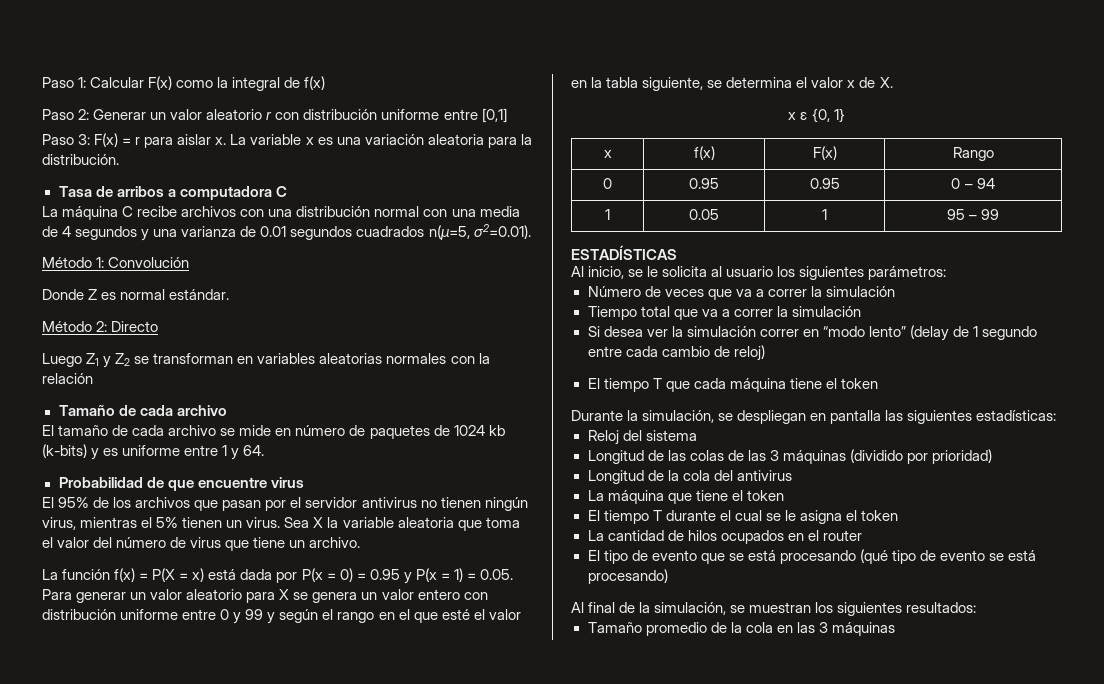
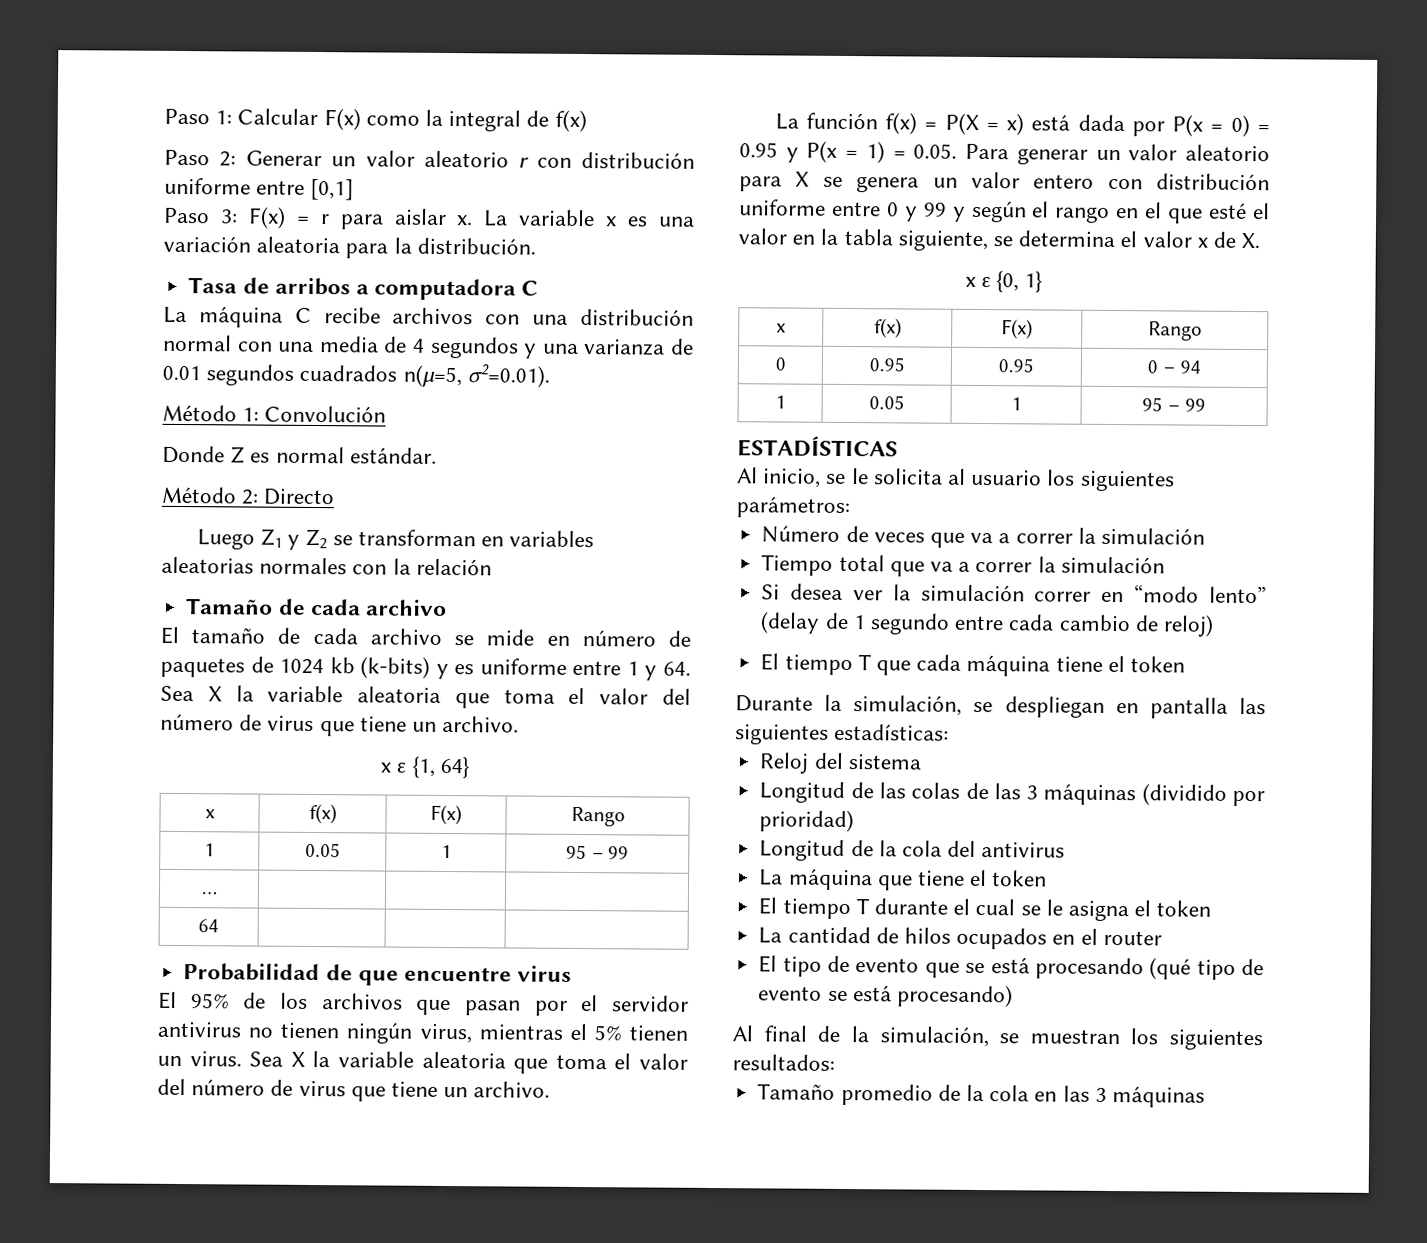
(265, 450) none -> [160,685,691,709] [160,713,520,737] [380,756,470,779] [204,809,215,819] [308,803,337,825] [430,804,462,826] [570,806,625,827] [204,843,215,857] [304,842,341,858] [440,844,452,859] [565,844,630,860] [200,891,217,895] [198,919,219,933] Sea X la variable aleatoria que toma el valor del número de virus que tiene un archivo. // x ε {1, 64} // x | f(x) | F(x) | Rango // 1 | 0.05 | 1 | 95 – 99 // … | | | // 64 | | |

